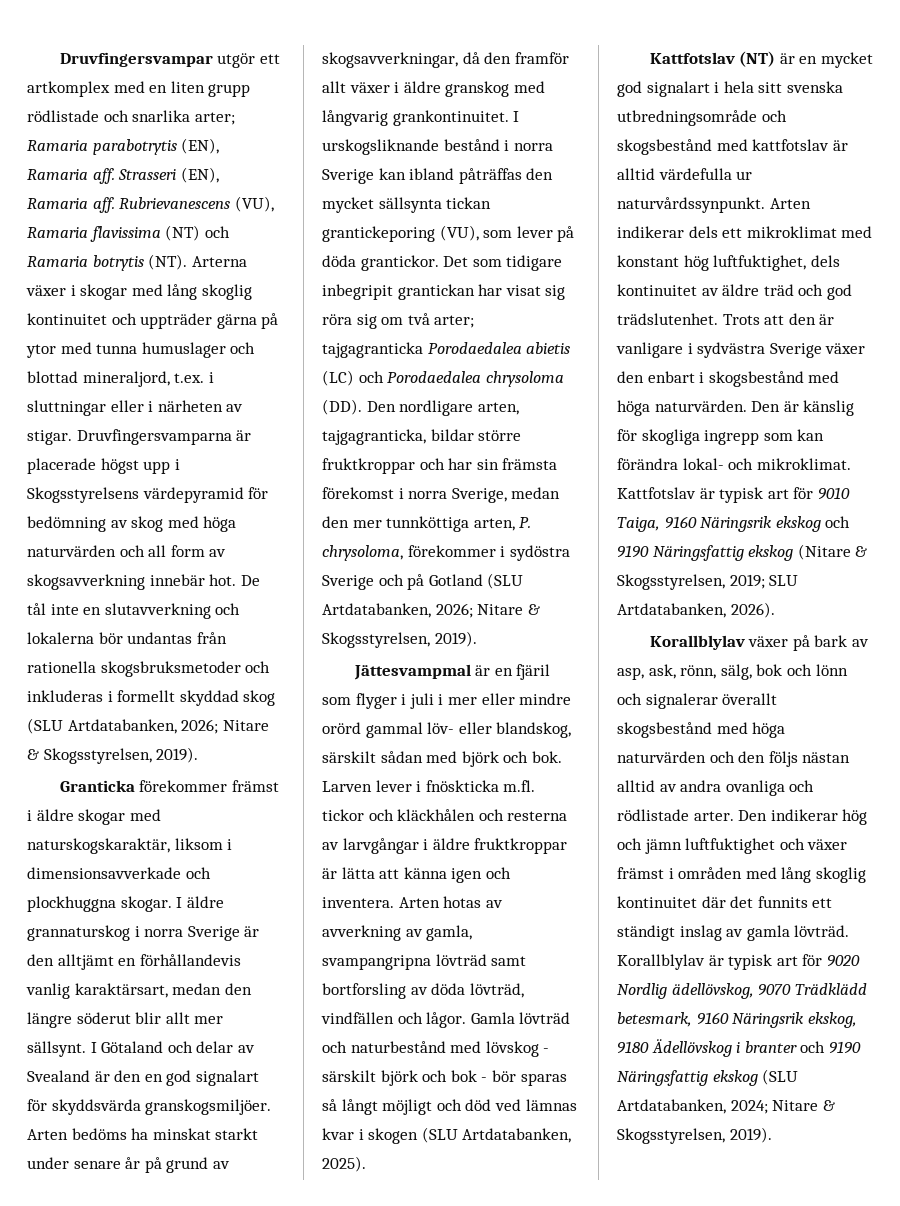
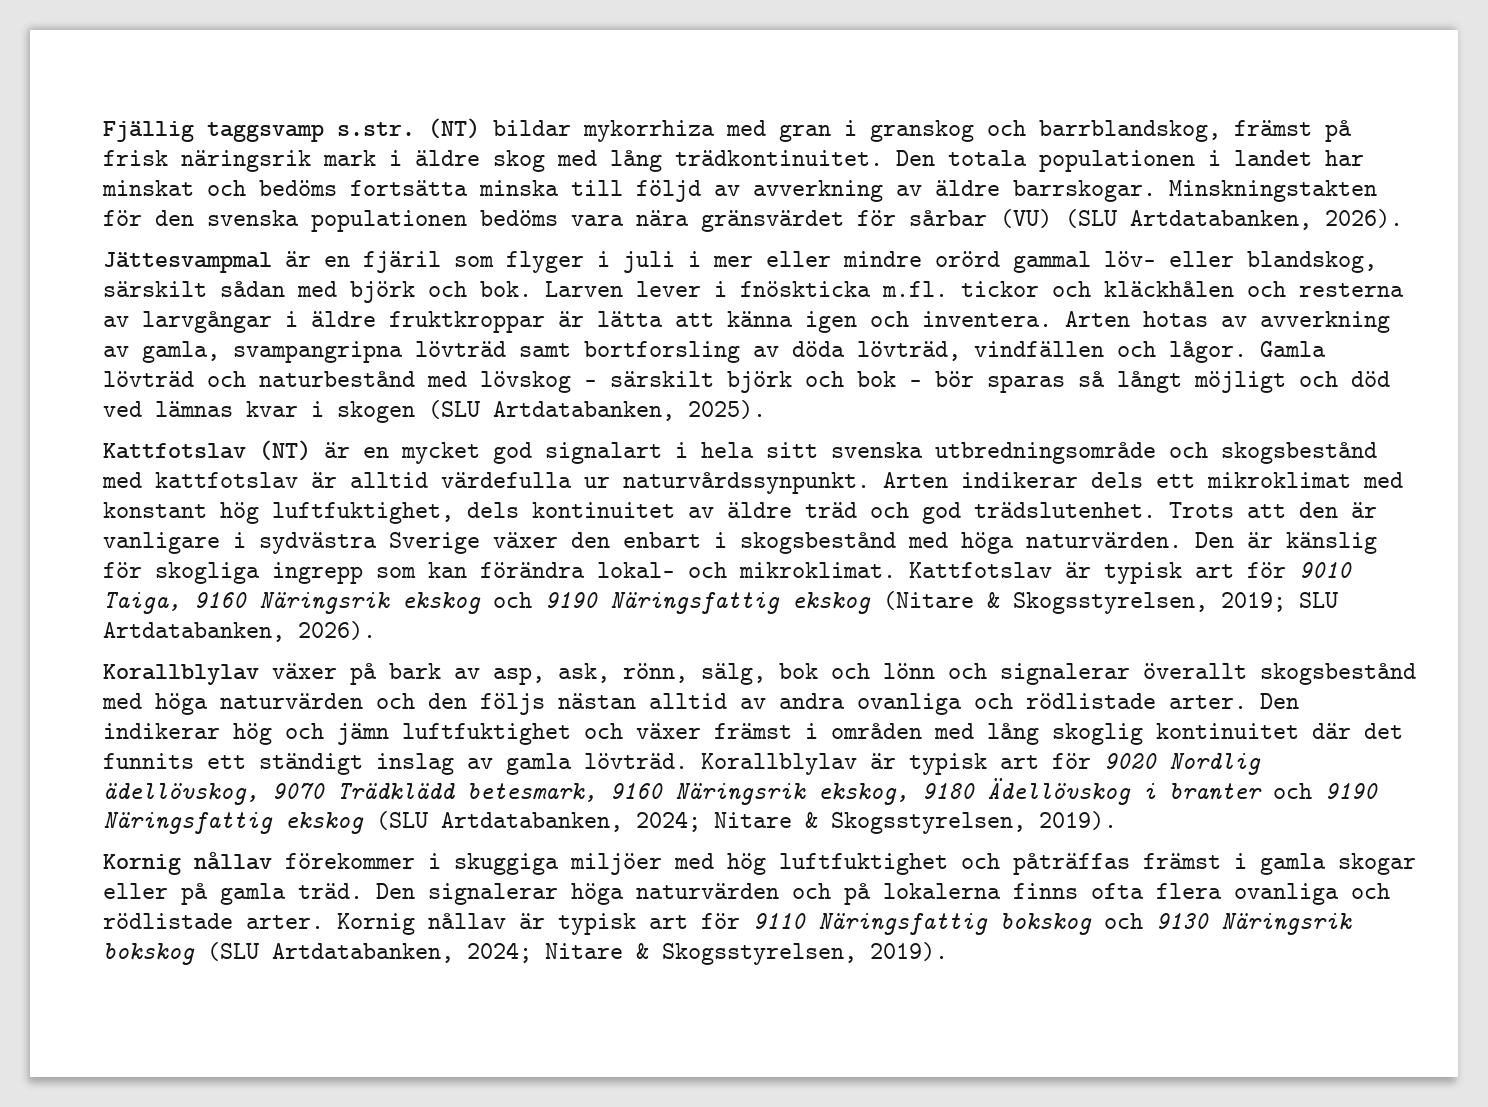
[59,52,280,68] [27,81,251,97] [27,110,235,125] [27,138,220,155] [27,167,219,184] [27,196,274,213] [27,225,230,242] [27,254,247,271] [26,284,252,300] [27,313,279,329] [26,342,256,358] [27,371,214,387] [27,400,244,416] [27,429,252,445] [27,458,180,474] [27,487,269,503] [27,516,237,532] [27,545,227,557] [27,574,260,590] [27,603,241,619] [27,632,227,644] [27,661,271,677] [27,690,276,706] [27,718,269,734] [27,747,199,764] [59,780,279,792] [27,809,161,825] [27,838,233,854] [27,867,211,879] [27,896,224,912] [27,925,260,941] [27,954,241,970] [26,983,252,999] [27,1012,224,1028] [27,1041,255,1057] [27,1070,259,1086] [27,1099,272,1115] [27,1128,259,1140] [27,1157,230,1173] [322,52,569,68] [322,81,545,97] [322,110,520,126] [322,139,553,155] [322,168,554,184] [322,197,492,213] [322,225,575,242] [322,255,563,271] [322,284,566,300] [322,313,475,329] [322,342,571,358] [322,370,564,387] [322,399,519,416] [322,429,522,445] [322,458,558,474] [322,487,561,503] [322,516,532,532] [322,545,570,561] [322,573,524,590] [322,603,540,618] [322,631,477,648] Druvfingersvampar utgör ett artkomplex med en liten grupp rödlistade och snarlika arter; Ramaria parabotrytis (EN), Ramaria aff. Strasseri (EN), Ramaria aff. Rubrievanescens (VU), Ramaria flavissima (NT) och Ramaria botrytis (NT). Arterna växer i skogar med lång skoglig kontinuitet och uppträder gärna på ytor med tunna humuslager och blottad mineraljord, t.ex. i sluttningar eller i närheten av stigar. Druvfingersvamparna är placerade högst upp i Skogsstyrelsens värdepyramid för bedömning av skog med höga naturvärden och all form av skogsavverkning innebär hot. De tål inte en slutavverkning och lokalerna bör undantas från rationella skogsbruksmetoder och inkluderas i formellt skyddad skog (SLU Artdatabanken, 2026; Nitare & Skogsstyrelsen, 2019). // Granticka förekommer främst i äldre skogar med naturskogskaraktär, liksom i dimensionsavverkade och plockhuggna skogar. I äldre grannaturskog i norra Sverige är den alltjämt en förhållandevis vanlig karaktärsart, medan den längre söderut blir allt mer sällsynt. I Götaland och delar av Svealand är den en god signalart för skyddsvärda granskogsmiljöer. Arten bedöms ha minskat starkt under senare år på grund av skogsavverkningar, då den framför allt växer i äldre granskog med långvarig grankontinuitet. I urskogsliknande bestånd i norra Sverige kan ibland påträffas den mycket sällsynta tickan grantickeporing (VU), som lever på döda grantickor. Det som tidigare inbegripit grantickan har visat sig röra sig om två arter; tajgagranticka Porodaedalea abietis (LC) och Porodaedalea chrysoloma (DD). Den nordligare arten, tajgagranticka, bildar större fruktkroppar och har sin främsta förekomst i norra Sverige, medan den mer tunnköttiga arten, P. chrysoloma, förekommer i sydöstra Sverige och på Gotland (SLU Artdatabanken, 2026; Nitare & Skogsstyrelsen, 2019). -> [103,118,1352,142] [103,150,1364,172] [102,180,1377,202] [103,209,1403,232] Fjällig taggsvamp s.str. (NT) bildar mykorrhiza med gran i granskog och barrblandskog, främst på frisk näringsrik mark i äldre skog med lång trädkontinuitet. Den totala populationen i landet har minskat och bedöms fortsätta minska till följd av avverkning av äldre barrskogar. Minskningstakten för den svenska populationen bedöms vara nära gränsvärdet för sårbar (VU) (SLU Artdatabanken, 2026).
(772, 1135) none -> [103,852,1416,875] [103,883,1390,905] [103,913,1352,935] [103,942,948,965] // Kornig nållav förekommer i skuggiga miljöer med hög luftfuktighet och påträffas främst i gamla skogar eller på gamla träd. Den signalerar höga naturvärden och på lokalerna finns ofta flera ovanliga och rödlistade arter. Kornig nållav är typisk art för 9110 Näringsfattig bokskog och 9130 Näringsrik bokskog (SLU Artdatabanken, 2024; Nitare & Skogsstyrelsen, 2019).

